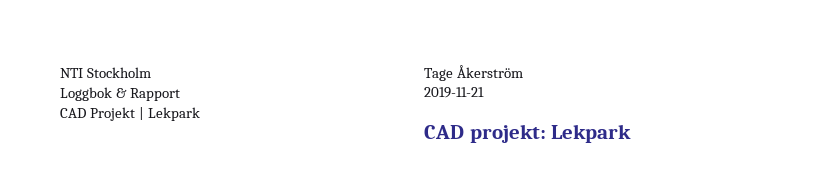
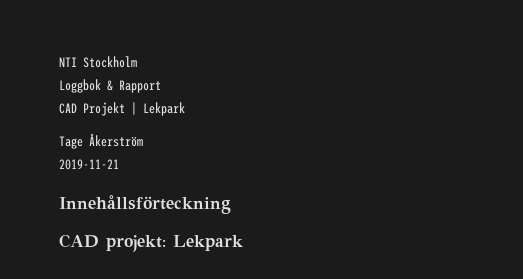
(484, 92) none -> [59,195,231,214] // Innehållsförteckning

